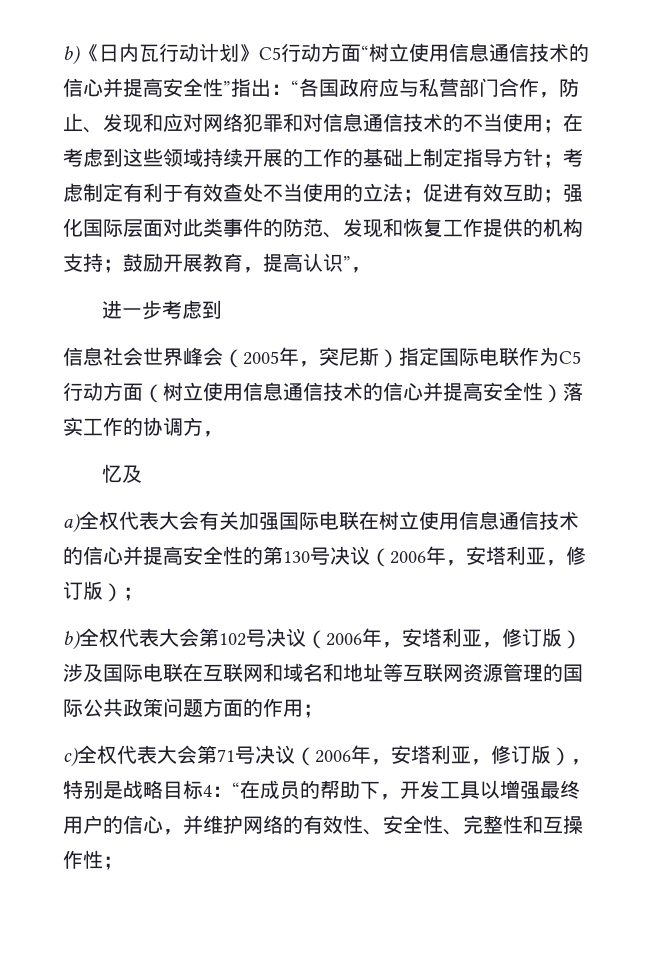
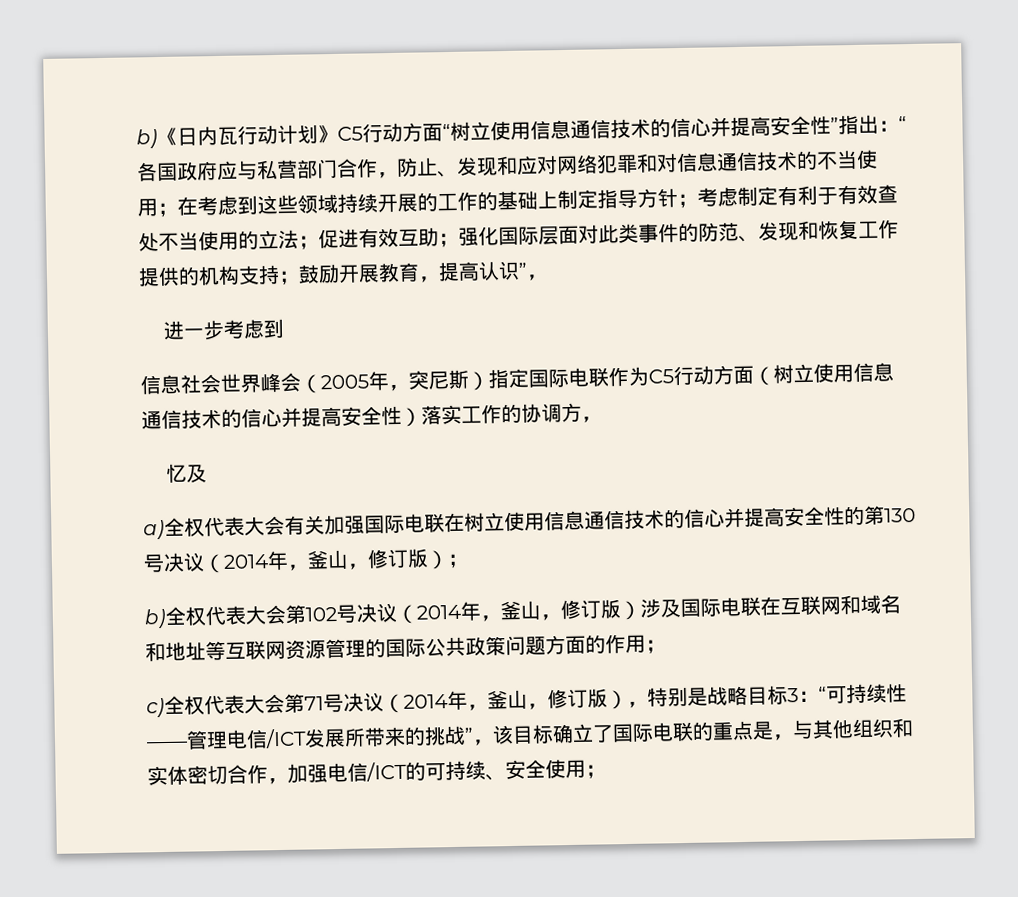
[390,546,546,566] 2006年，安塔利亚 -> [223,549,349,571] 2014年，釜山
[326,628,482,648] 2006年，安塔利亚 -> [416,600,541,622] 2014年，釜山
[315,745,471,765] 2006年，安塔利亚 -> [403,689,528,711] 2014年，釜山
[203,780,580,800] [63,815,583,835] [63,850,103,869] 4：“在成员的帮助下，开发工具以增强最终用户的信心，并维护网络的有效性、安全性、完整性和互操作性 -> [787,683,907,704] [147,718,914,750] [147,759,586,786] 3：“可持续性——管理电信/ICT发展所带来的挑战”，该目标确立了国际电联的重点是，与其他组织和实体密切合作，加强电信/ICT的可持续、安全使用

